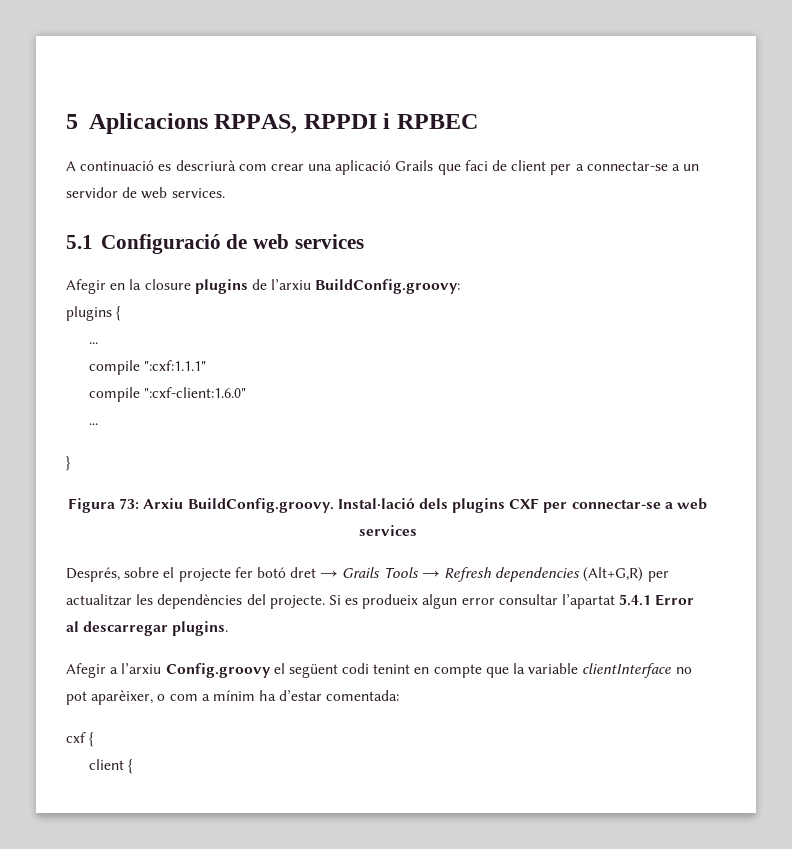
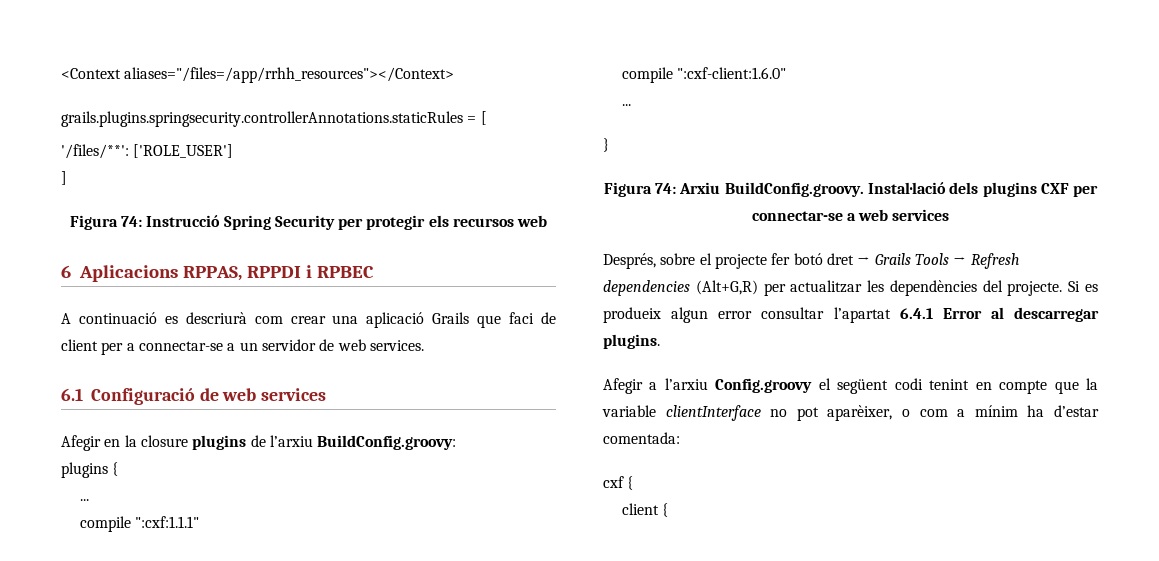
[66,114,78,129] 5 -> [61,67,455,83] [61,111,487,127] [61,144,234,159] [61,171,67,185] [69,215,548,230] [61,265,71,278] <Context aliases="/files=/app/rrhh_resources"></Context> // grails.plugins.springsecurity.controllerAnnotations.staticRules = [ // '/files/**': ['ROLE_USER'] // ] // Figura 74: Instrucció Spring Security per protegir els recursos web // 6
[66,235,93,249] 5.1 -> [61,388,83,401] 6.1
[119,498,140,509] 73: -> [655,183,677,194] 74:
[619,594,652,606] 5.4.1 -> [899,308,933,319] 6.4.1

